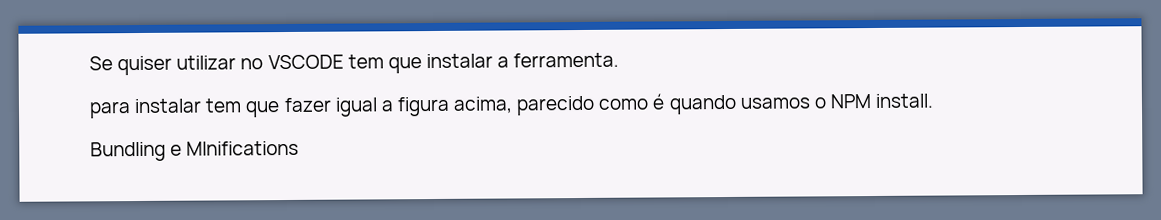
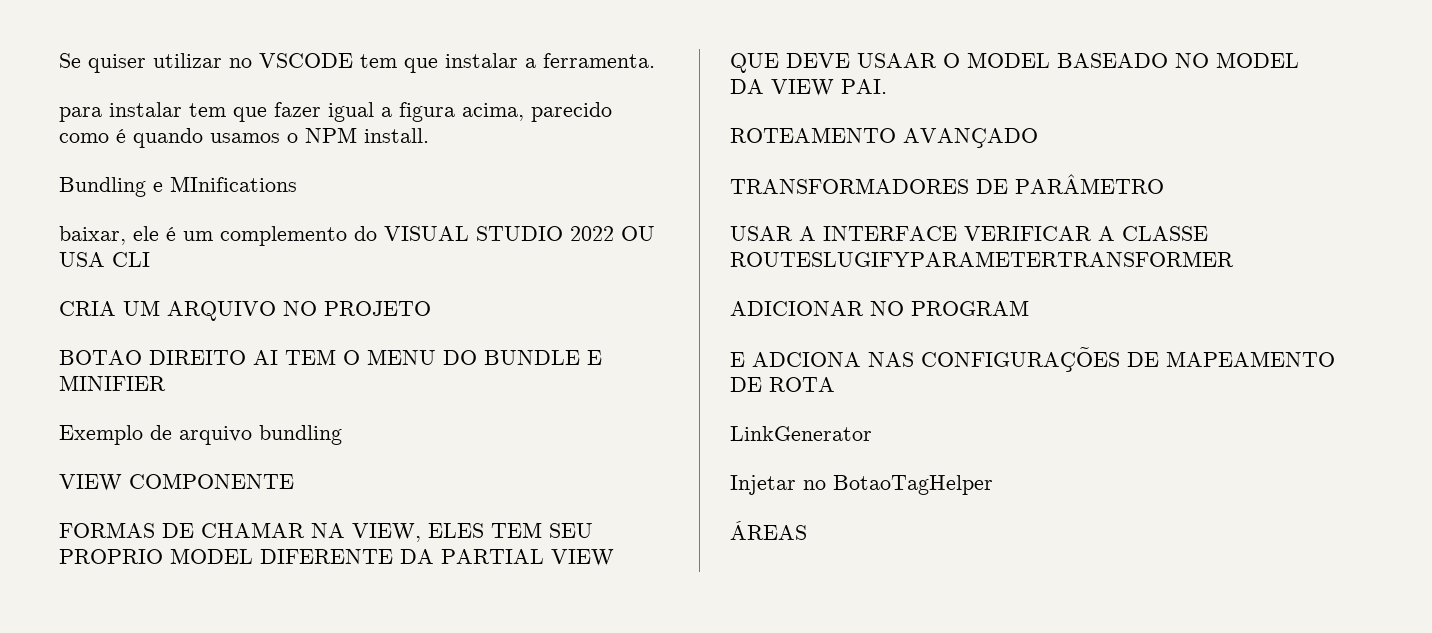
(300, 148) none -> [59,226,655,246] [59,252,150,267] [59,300,431,321] [59,349,602,365] [59,375,166,391] [59,425,342,445] [59,473,294,491] [59,522,593,542] [59,548,614,566] [730,52,1299,73] [730,79,887,96] [730,127,1038,148] [730,174,1164,194] [730,226,1208,241] [730,251,1234,267] [730,300,1029,316] [730,347,1335,372] [730,377,835,392] [730,426,872,441] [730,475,993,495] [730,521,807,540] // baixar, ele é um complemento do VISUAL STUDIO 2022 OU USA CLI // CRIA UM ARQUIVO NO PROJETO // BOTAO DIREITO AI TEM O MENU DO BUNDLE E MINIFIER // Exemplo de arquivo bundling // VIEW COMPONENTE // FORMAS DE CHAMAR NA VIEW, ELES TEM SEU PROPRIO MODEL DIFERENTE DA PARTIAL VIEW QUE DEVE USAAR O MODEL BASEADO NO MODEL DA VIEW PAI. // ROTEAMENTO AVANÇADO // TRANSFORMADORES DE PARÂMETRO // USAR A INTERFACE VERIFICAR A CLASSE ROUTESLUGIFYPARAMETERTRANSFORMER // ADICIONAR NO PROGRAM // E ADCIONA NAS CONFIGURAÇÕES DE MAPEAMENTO DE ROTA // LinkGenerator // Injetar no BotaoTagHelper // ÁREAS

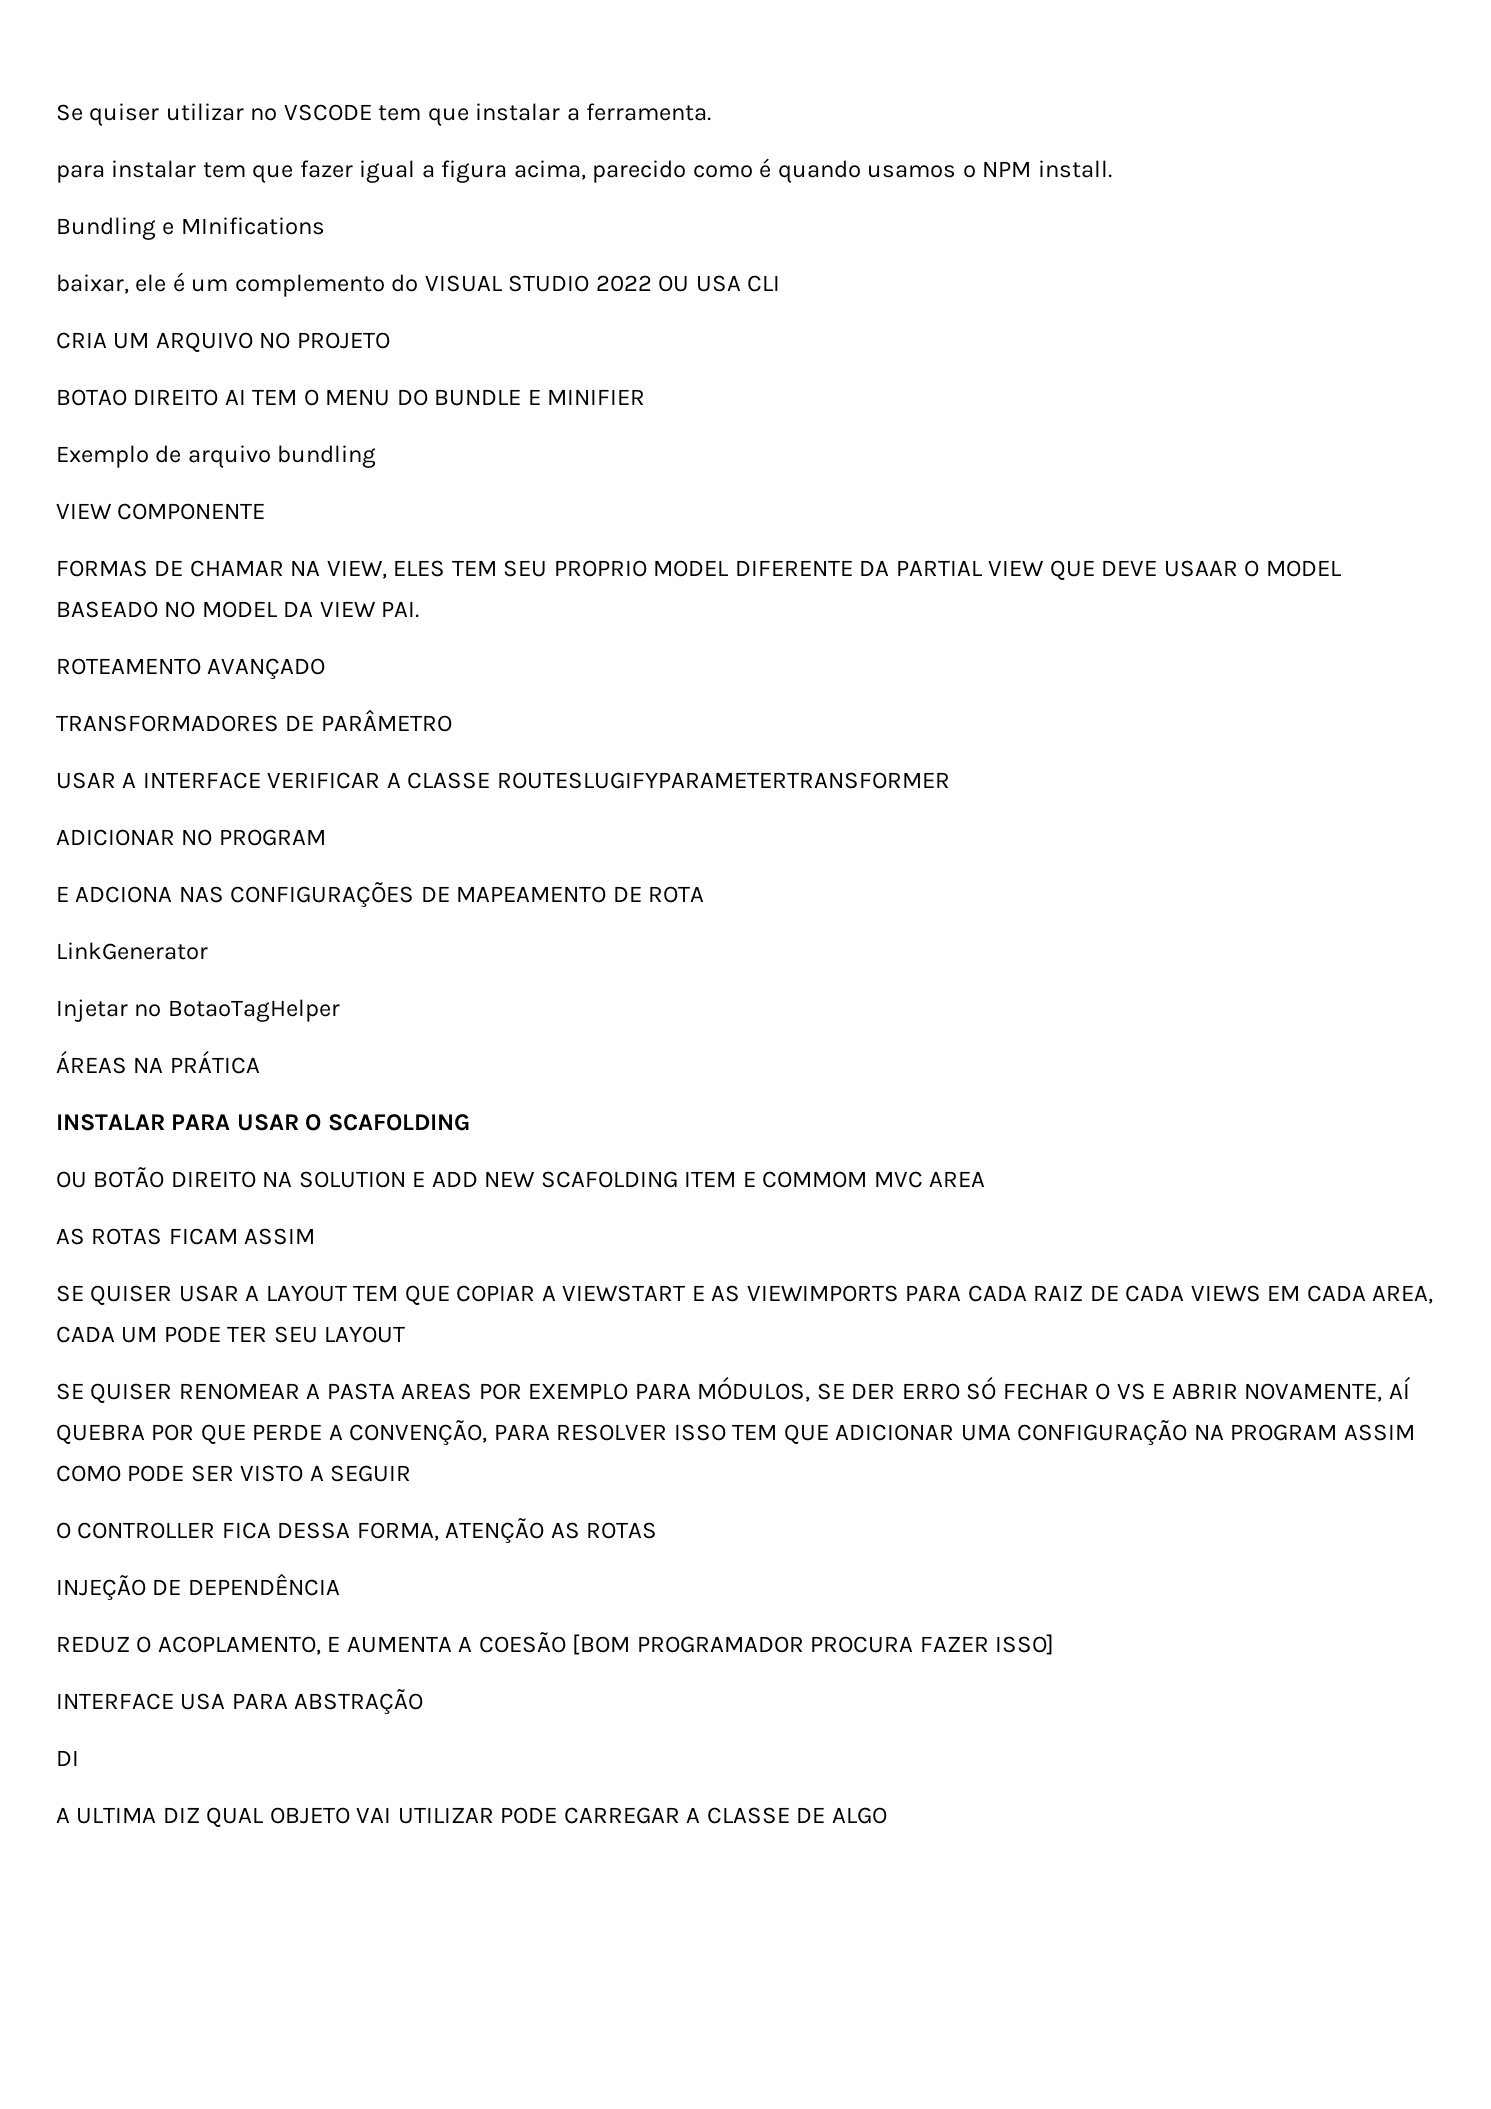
(807, 530) none -> [133,1051,260,1074] [56,1114,470,1131] [56,1167,986,1188] [56,1228,316,1245] [56,1285,1434,1306] [56,1326,406,1343] [56,1377,1411,1404] [56,1420,1415,1446] [56,1465,412,1482] [56,1518,658,1544] [56,1573,340,1601] [56,1632,1055,1655] [56,1689,424,1715] [56,1750,79,1766] [56,1807,887,1828] NA PRÁTICA // INSTALAR PARA USAR O SCAFOLDING // OU BOTÃO DIREITO NA SOLUTION E ADD NEW SCAFOLDING ITEM E COMMOM MVC AREA // AS ROTAS FICAM ASSIM // SE QUISER USAR A LAYOUT TEM QUE COPIAR A VIEWSTART E AS VIEWIMPORTS PARA CADA RAIZ DE CADA VIEWS EM CADA AREA, CADA UM PODE TER SEU LAYOUT // SE QUISER RENOMEAR A PASTA AREAS POR EXEMPLO PARA MÓDULOS, SE DER ERRO SÓ FECHAR O VS E ABRIR NOVAMENTE, AÍ QUEBRA POR QUE PERDE A CONVENÇÃO, PARA RESOLVER ISSO TEM QUE ADICIONAR UMA CONFIGURAÇÃO NA PROGRAM ASSIM COMO PODE SER VISTO A SEGUIR // O CONTROLLER FICA DESSA FORMA, ATENÇÃO AS ROTAS // INJEÇÃO DE DEPENDÊNCIA // REDUZ O ACOPLAMENTO, E AUMENTA A COESÃO [BOM PROGRAMADOR PROCURA FAZER ISSO] // INTERFACE USA PARA ABSTRAÇÃO // DI // A ULTIMA DIZ QUAL OBJETO VAI UTILIZAR PODE CARREGAR A CLASSE DE ALGO

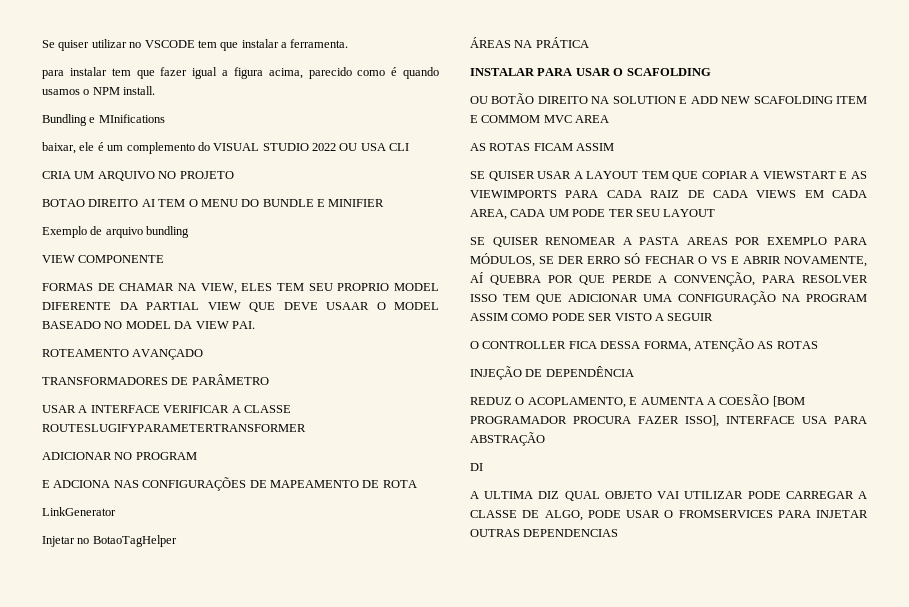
[995,1634,1055,1655] ISSO] // -> [685,415,719,427] ISSO],
[831,1807,887,1824] ALGO -> [544,510,868,521] [470,529,619,537] ALGO, PODE USAR O FROMSERVICES PARA INJETAR OUTRAS DEPENDENCIAS

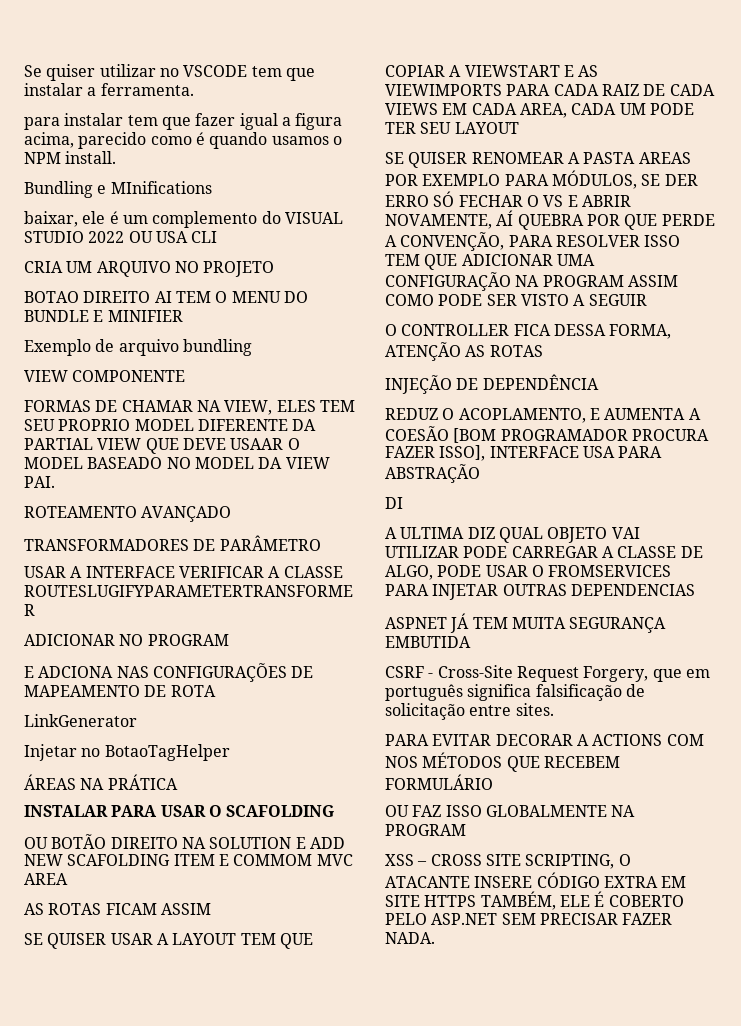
(619, 533) none -> [385,613,667,633] [385,636,471,648] [385,665,710,682] [385,684,645,701] [385,703,554,720] [385,734,704,746] [385,752,620,772] [385,774,493,790] [385,805,636,817] [385,824,466,836] [385,854,631,869] [385,872,687,888] [385,891,684,910] [385,913,673,925] [385,932,435,944] // ASPNET JÁ TEM MUITA SEGURANÇA EMBUTIDA // CSRF - Cross-Site Request Forgery, que em português significa falsificação de solicitação entre sites. // PARA EVITAR DECORAR A ACTIONS COM NOS MÉTODOS QUE RECEBEM FORMULÁRIO // OU FAZ ISSO GLOBALMENTE NA PROGRAM // XSS – CROSS SITE SCRIPTING, O ATACANTE INSERE CÓDIGO EXTRA EM SITE HTTPS TAMBÉM, ELE É COBERTO PELO ASP.NET SEM PRECISAR FAZER NADA.

